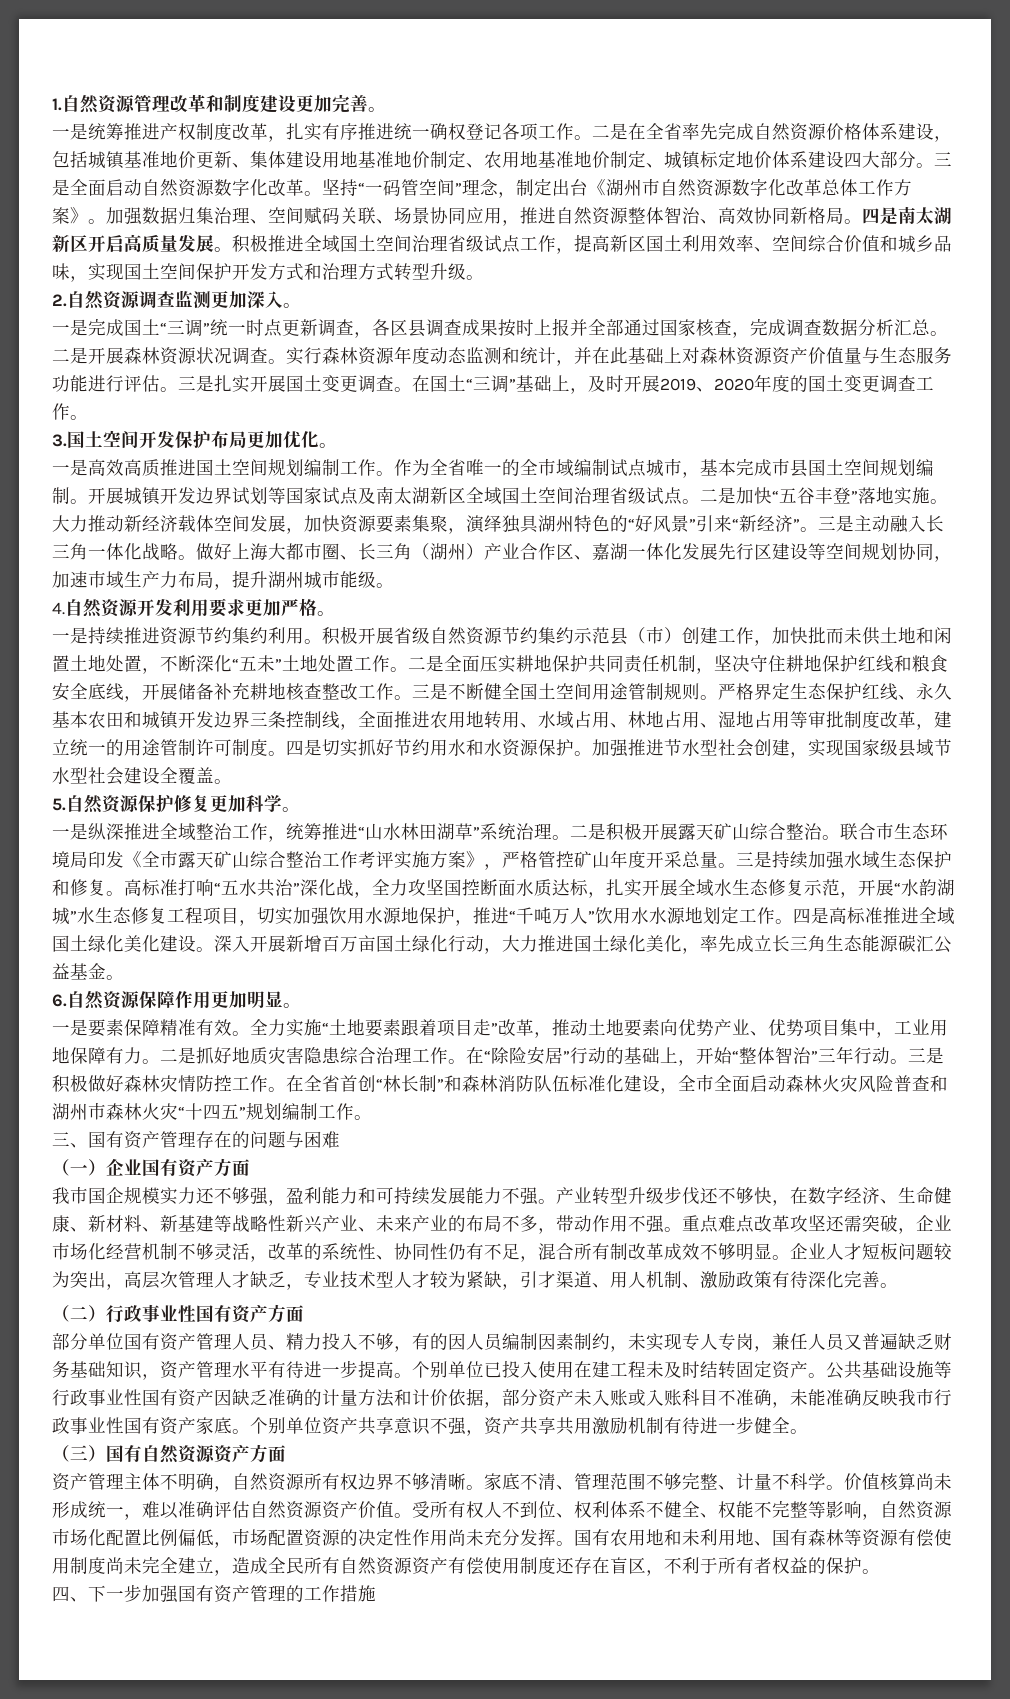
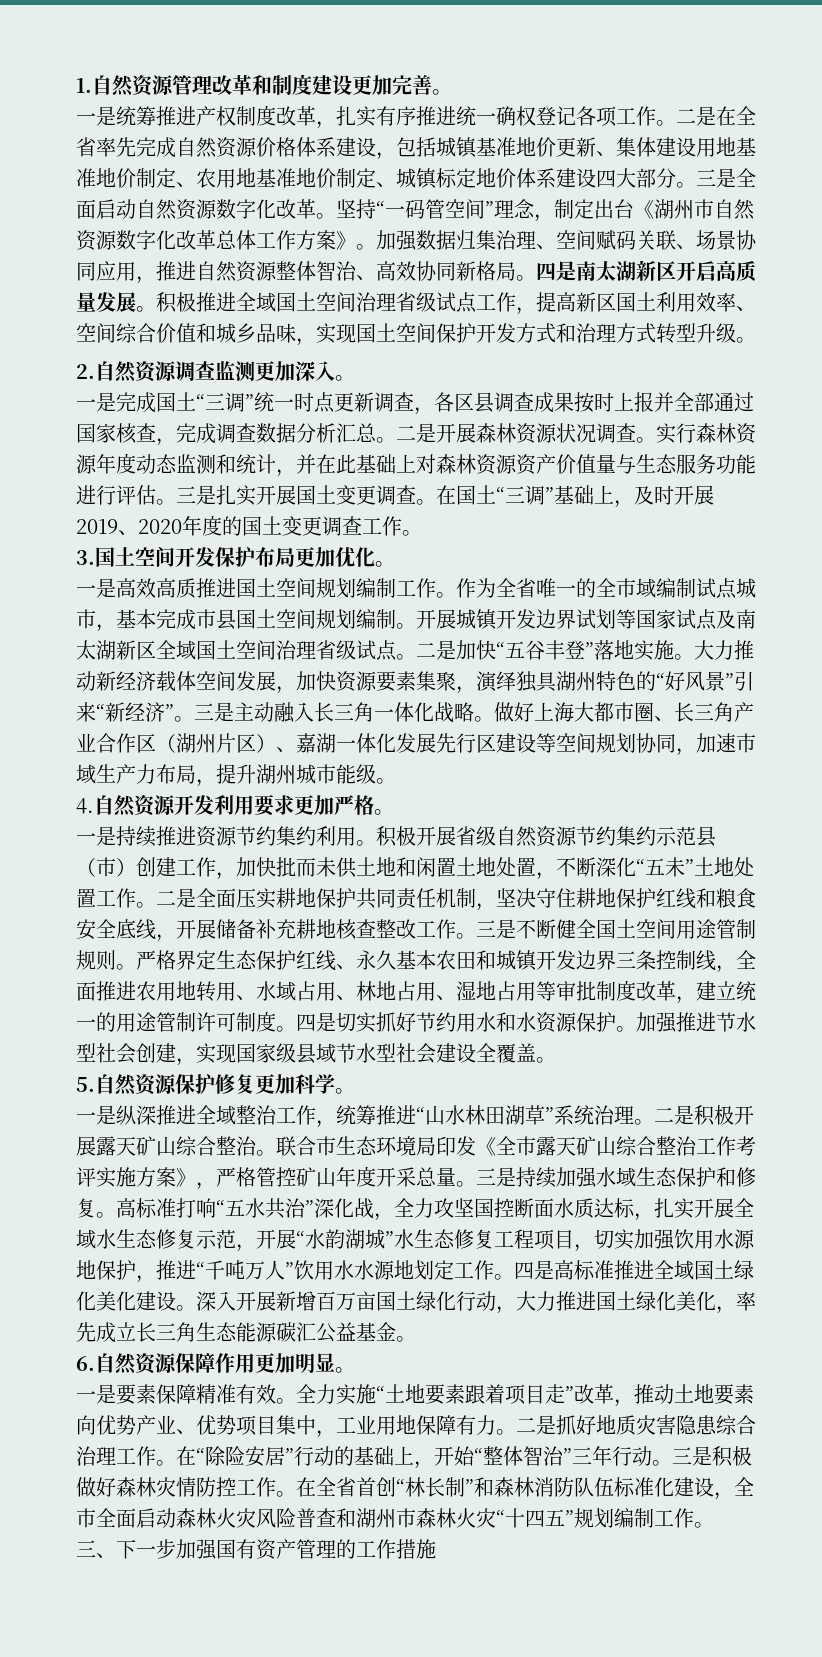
[412,543,484,560] （湖州） -> (734, 712) none
(574, 551) none -> [156,733,276,753] （湖州片区）
[88,1131,340,1149] [52,1158,250,1177] [52,1186,952,1206] [52,1214,952,1234] [52,1242,952,1262] [52,1270,898,1290] [52,1304,304,1323] [52,1332,952,1352] [52,1360,952,1380] [52,1388,952,1408] [52,1416,808,1436] [52,1444,286,1464] [52,1472,952,1492] [52,1500,952,1520] [52,1528,952,1548] [52,1556,880,1576] [52,1586,88,1602] 国有资产管理存在的问题与困难 // （一）企业国有资产方面 // 我市国企规模实力还不够强，盈利能力和可持续发展能力不强。产业转型升级步伐还不够快，在数字经济、生命健康、新材料、新基建等战略性新兴产业、未来产业的布局不多，带动作用不强。重点难点改革攻坚还需突破，企业市场化经营机制不够灵活，改革的系统性、协同性仍有不足，混合所有制改革成效不够明显。企业人才短板问题较为突出，高层次管理人才缺乏，专业技术型人才较为紧缺，引才渠道、用人机制、激励政策有待深化完善。 // （二）行政事业性国有资产方面 // 部分单位国有资产管理人员、精力投入不够，有的因人员编制因素制约，未实现专人专岗，兼任人员又普遍缺乏财务基础知识，资产管理水平有待进一步提高。个别单位已投入使用在建工程未及时结转固定资产。公共基础设施等行政事业性国有资产因缺乏准确的计量方法和计价依据，部分资产未入账或入账科目不准确，未能准确反映我市行政事业性国有资产家底。个别单位资产共享意识不强，资产共享共用激励机制有待进一步健全。 // （三）国有自然资源资产方面 // 资产管理主体不明确，自然资源所有权边界不够清晰。家底不清、管理范围不够完整、计量不科学。价值核算尚未形成统一，难以准确评估自然资源资产价值。受所有权人不到位、权利体系不健全、权能不完整等影响，自然资源市场化配置比例偏低，市场配置资源的决定性作用尚未充分发挥。国有农用地和未利用地、国有森林等资源有偿使用制度尚未完全建立，造成全民所有自然资源资产有偿使用制度还存在盲区，不利于所有者权益的保护。 // 四、 -> (116, 1555) none

